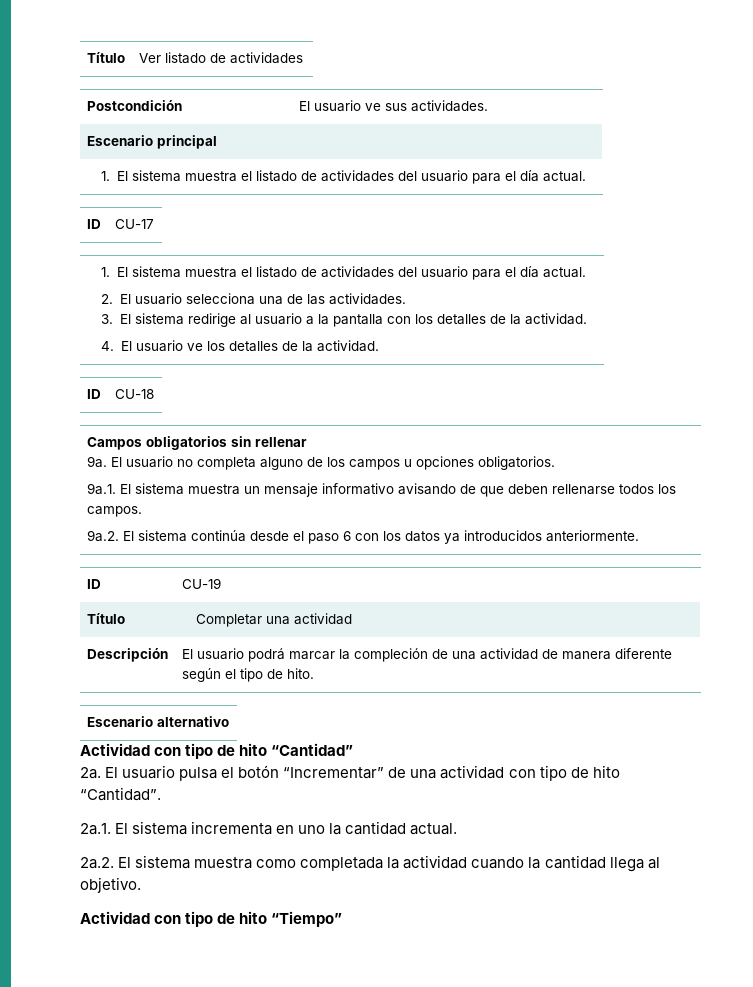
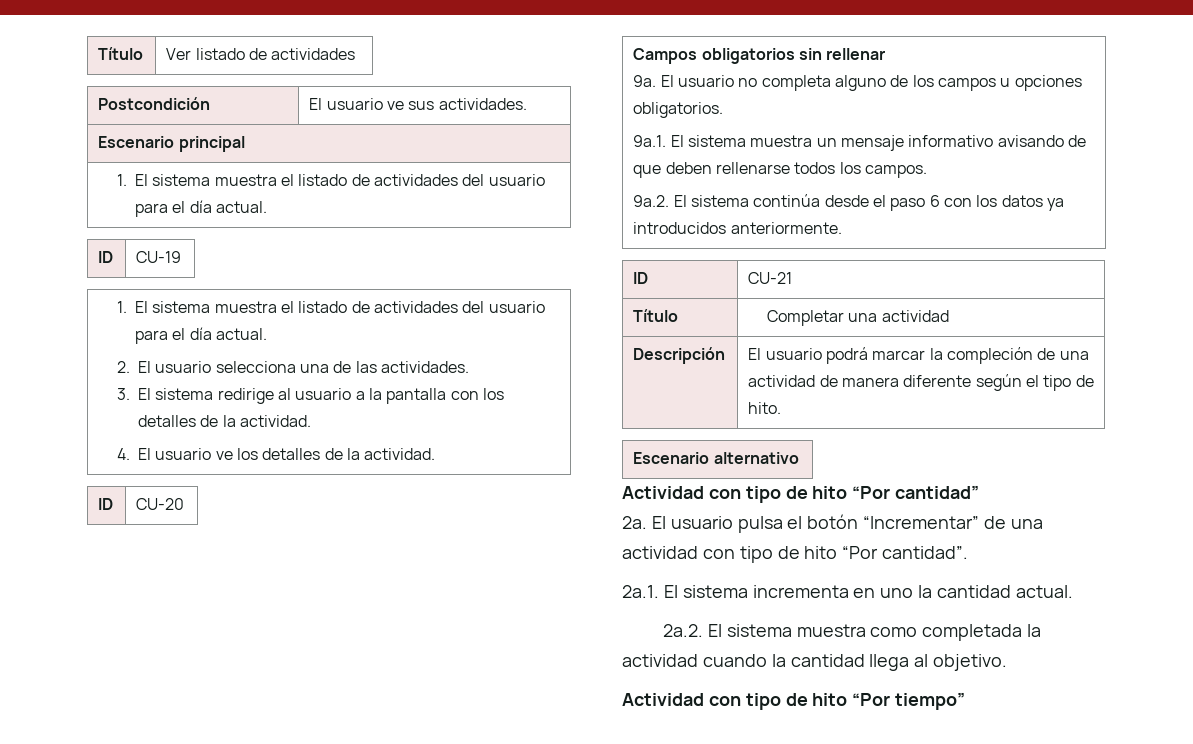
[114,219,154,229] CU-17 -> [136,251,182,263] CU-19
[114,389,154,399] CU-18 -> [136,498,185,510] CU-20
[181,578,221,589] CU-19 -> [748,272,793,284] CU-21
[271,743,354,756] “Cantidad” -> [852,485,980,499] “Por cantidad”
[80,787,161,801] “Cantidad”. -> [842,546,969,559] “Por cantidad”.
[271,911,343,927] “Tiempo” -> [852,692,966,710] “Por tiempo”

